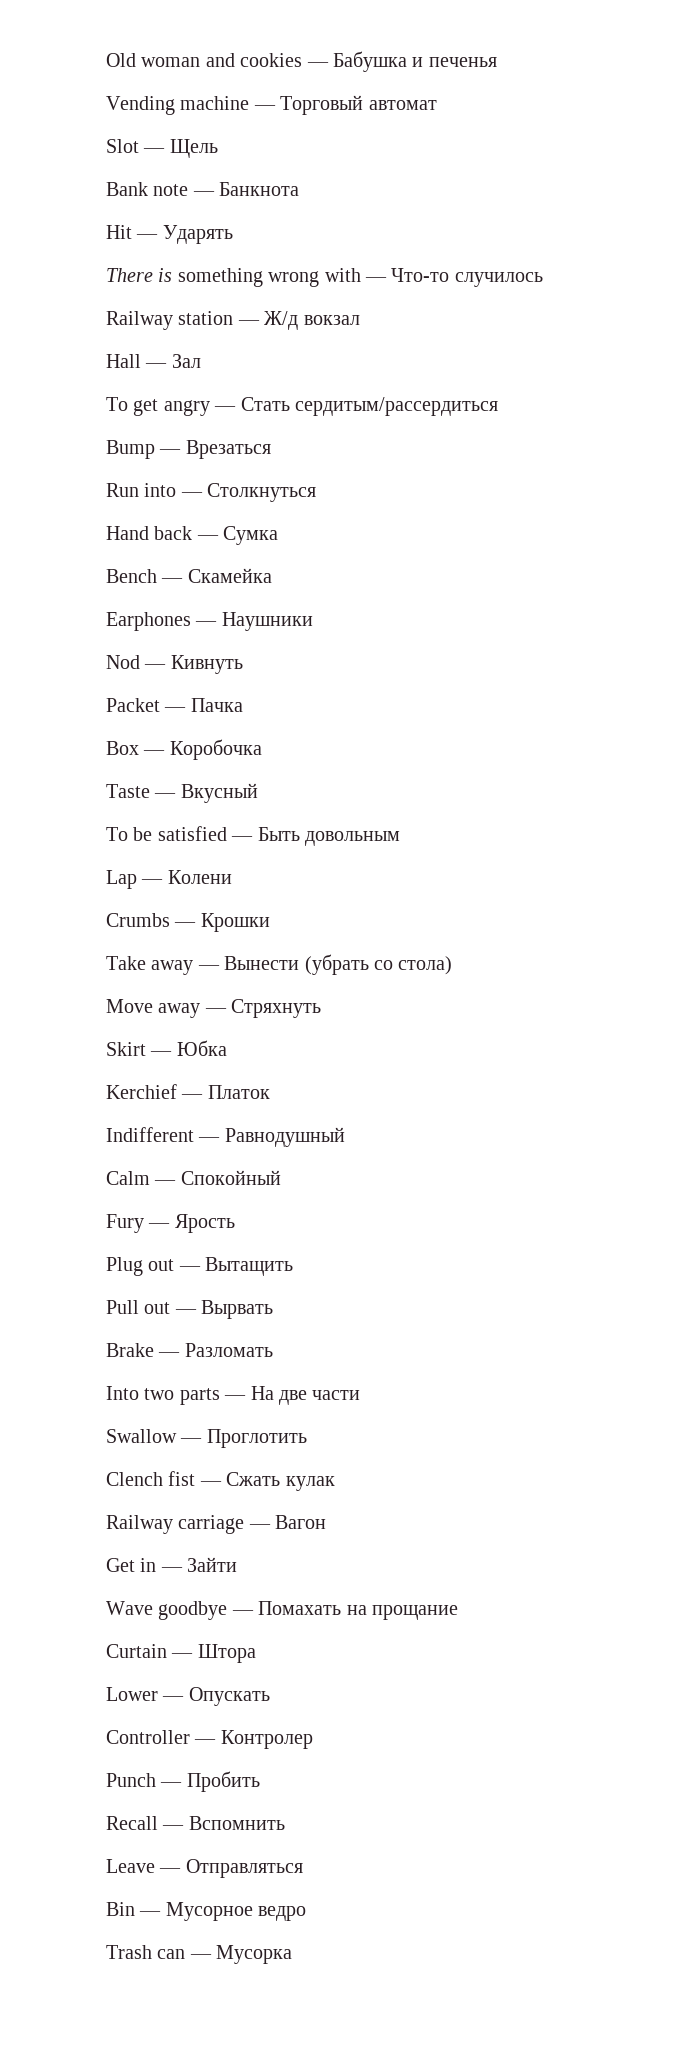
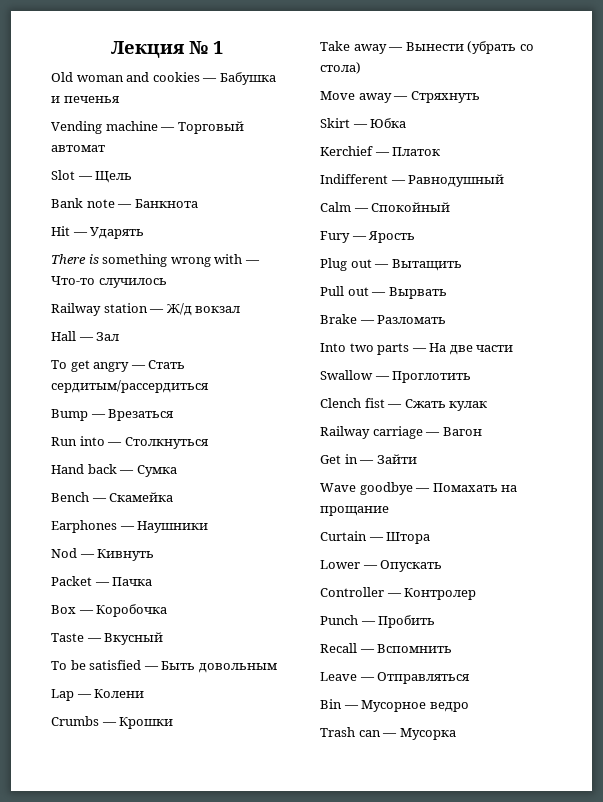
(106, 60) none -> [111,41,223,58] Лекция № 1 //

